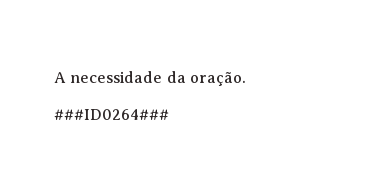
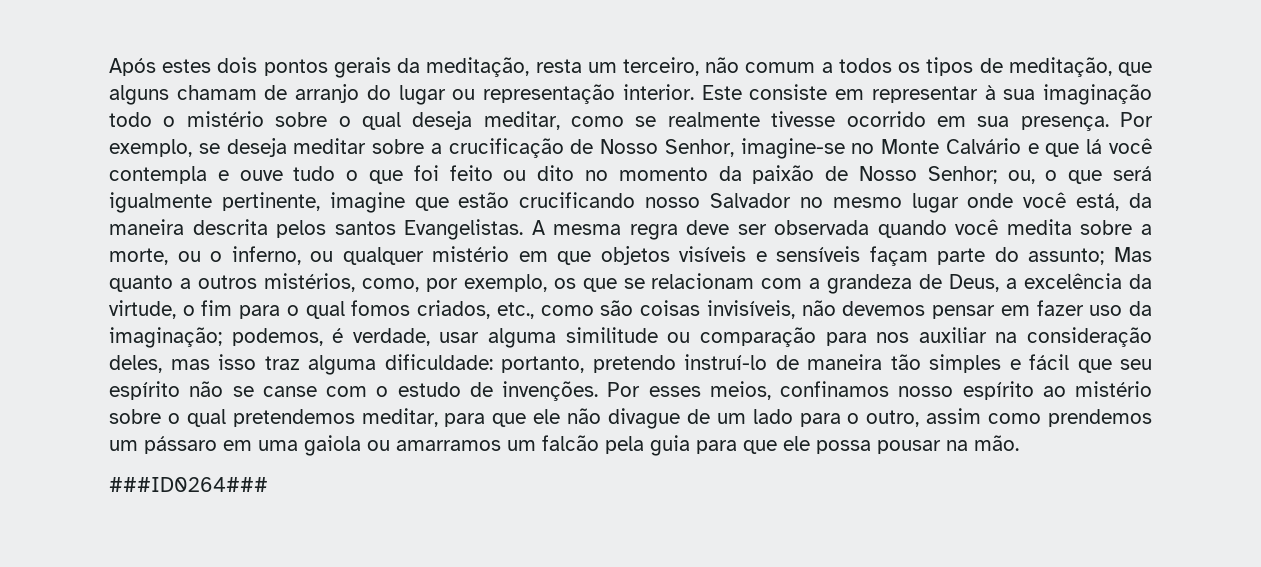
[54,71,246,86] A necessidade da oração. -> [109,57,1152,78] [109,84,1152,105] [109,111,1153,131] [109,138,1152,159] [109,165,1152,184] [109,192,1153,213] [109,219,1152,240] [109,246,1152,266] [109,273,1153,294] [109,300,1152,319] [109,327,1153,348] [109,354,1152,375] [109,381,1152,401] [109,408,1153,429] [109,435,1019,456] Após estes dois pontos gerais da meditação, resta um terceiro, não comum a todos os tipos de meditação, que alguns chamam de arranjo do lugar ou representação interior. Este consiste em representar à sua imaginação todo o mistério sobre o qual deseja meditar, como se realmente tivesse ocorrido em sua presença. Por exemplo, se deseja meditar sobre a crucificação de Nosso Senhor, imagine-se no Monte Calvário e que lá você contempla e ouve tudo o que foi feito ou dito no momento da paixão de Nosso Senhor; ou, o que será igualmente pertinente, imagine que estão crucificando nosso Salvador no mesmo lugar onde você está, da maneira descrita pelos santos Evangelistas. A mesma regra deve ser observada quando você medita sobre a morte, ou o inferno, ou qualquer mistério em que objetos visíveis e sensíveis façam parte do assunto; Mas quanto a outros mistérios, como, por exemplo, os que se relacionam com a grandeza de Deus, a excelência da virtude, o fim para o qual fomos criados, etc., como são coisas invisíveis, não devemos pensar em fazer uso da imaginação; podemos, é verdade, usar alguma similitude ou comparação para nos auxiliar na consideração deles, mas isso traz alguma dificuldade: portanto, pretendo instruí-lo de maneira tão simples e fácil que seu espírito não se canse com o estudo de invenções. Por esses meios, confinamos nosso espírito ao mistério sobre o qual pretendemos meditar, para que ele não divague de um lado para o outro, assim como prendemos um pássaro em uma gaiola ou amarramos um falcão pela guia para que ele possa pousar na mão.

